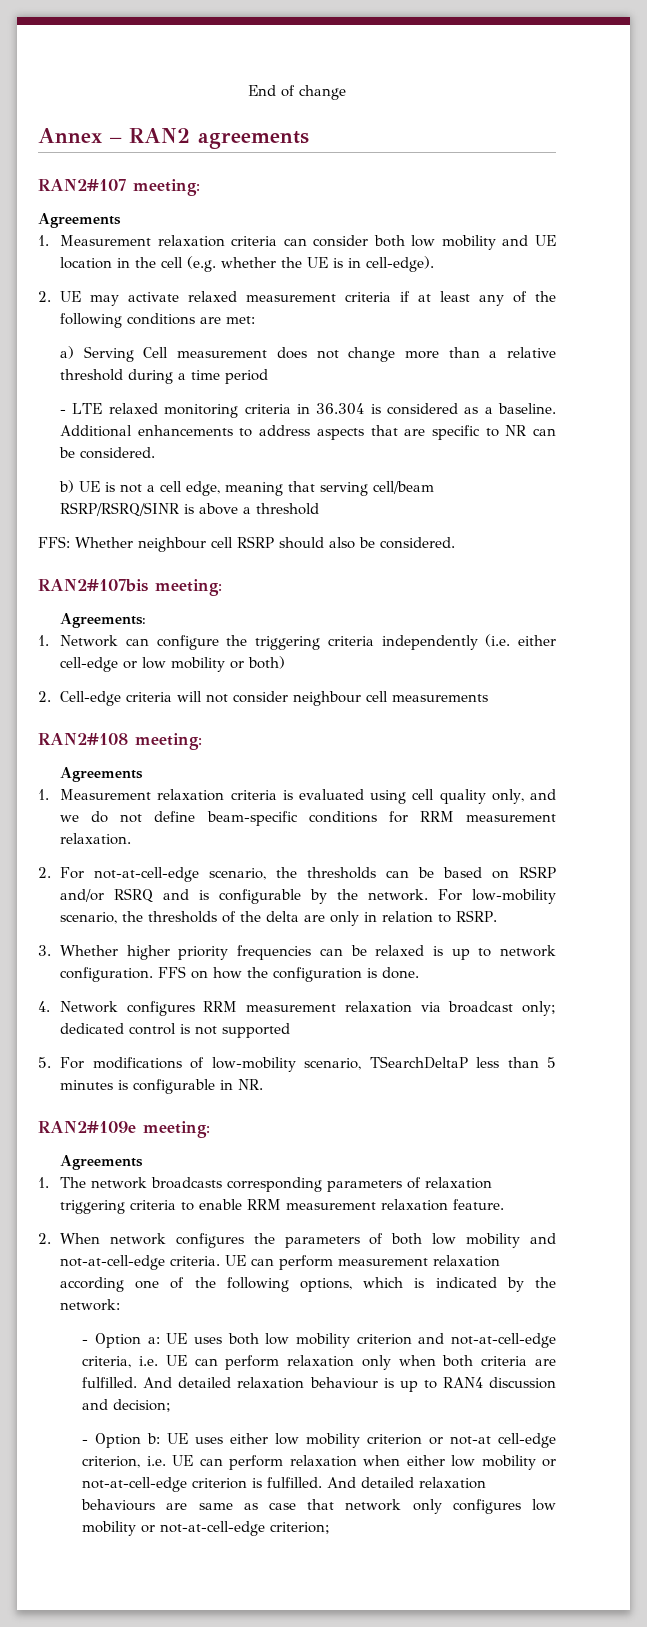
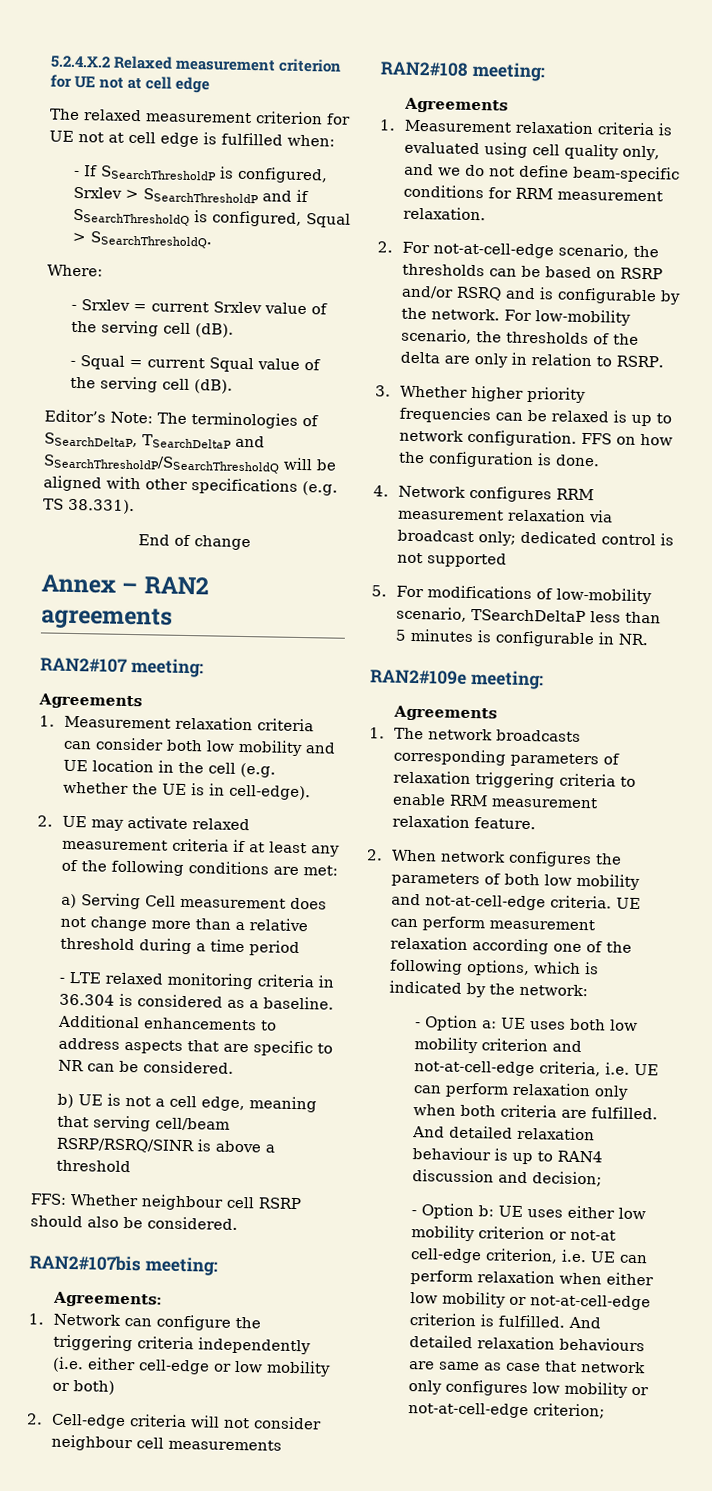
(248, 90) none -> [50,55,343,73] [50,74,211,94] [49,108,351,125] [49,130,335,148] [73,165,329,184] [73,186,310,204] [73,208,352,228] [72,231,214,249] [47,264,103,277] [71,299,329,315] [71,320,235,338] [70,355,322,373] [70,376,234,394] [44,409,319,429] [44,432,265,449] [43,454,337,474] [43,475,338,496] [43,498,135,515] 5.2.4.X.2 Relaxed measurement criterion for UE not at cell edge // The relaxed measurement criterion for UE not at cell edge is fulfilled when: // - If SSearchThresholdP is configured, Srxlev > SSearchThresholdP and if SSearchThresholdQ is configured, Squal > SSearchThresholdQ. // Where: // - Srxlev = current Srxlev value of the serving cell (dB). // - Squal = current Squal value of the serving cell (dB). // Editor’s Note: The terminologies of SSearchDeltaP, TSearchDeltaP and SSearchThresholdP/SSearchThresholdQ will be aligned with other specifications (e.g. TS 38.331). //

